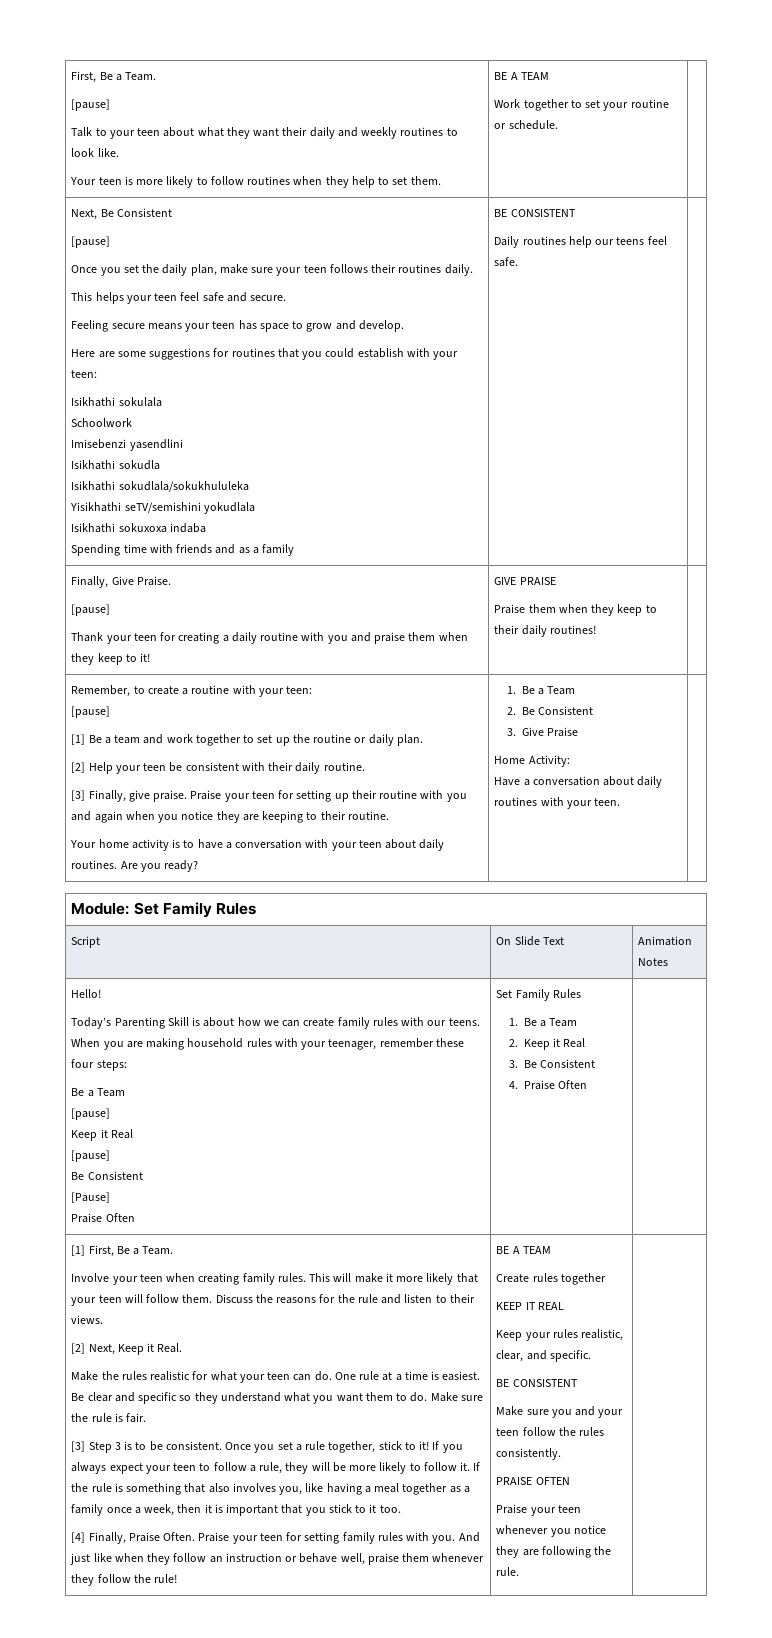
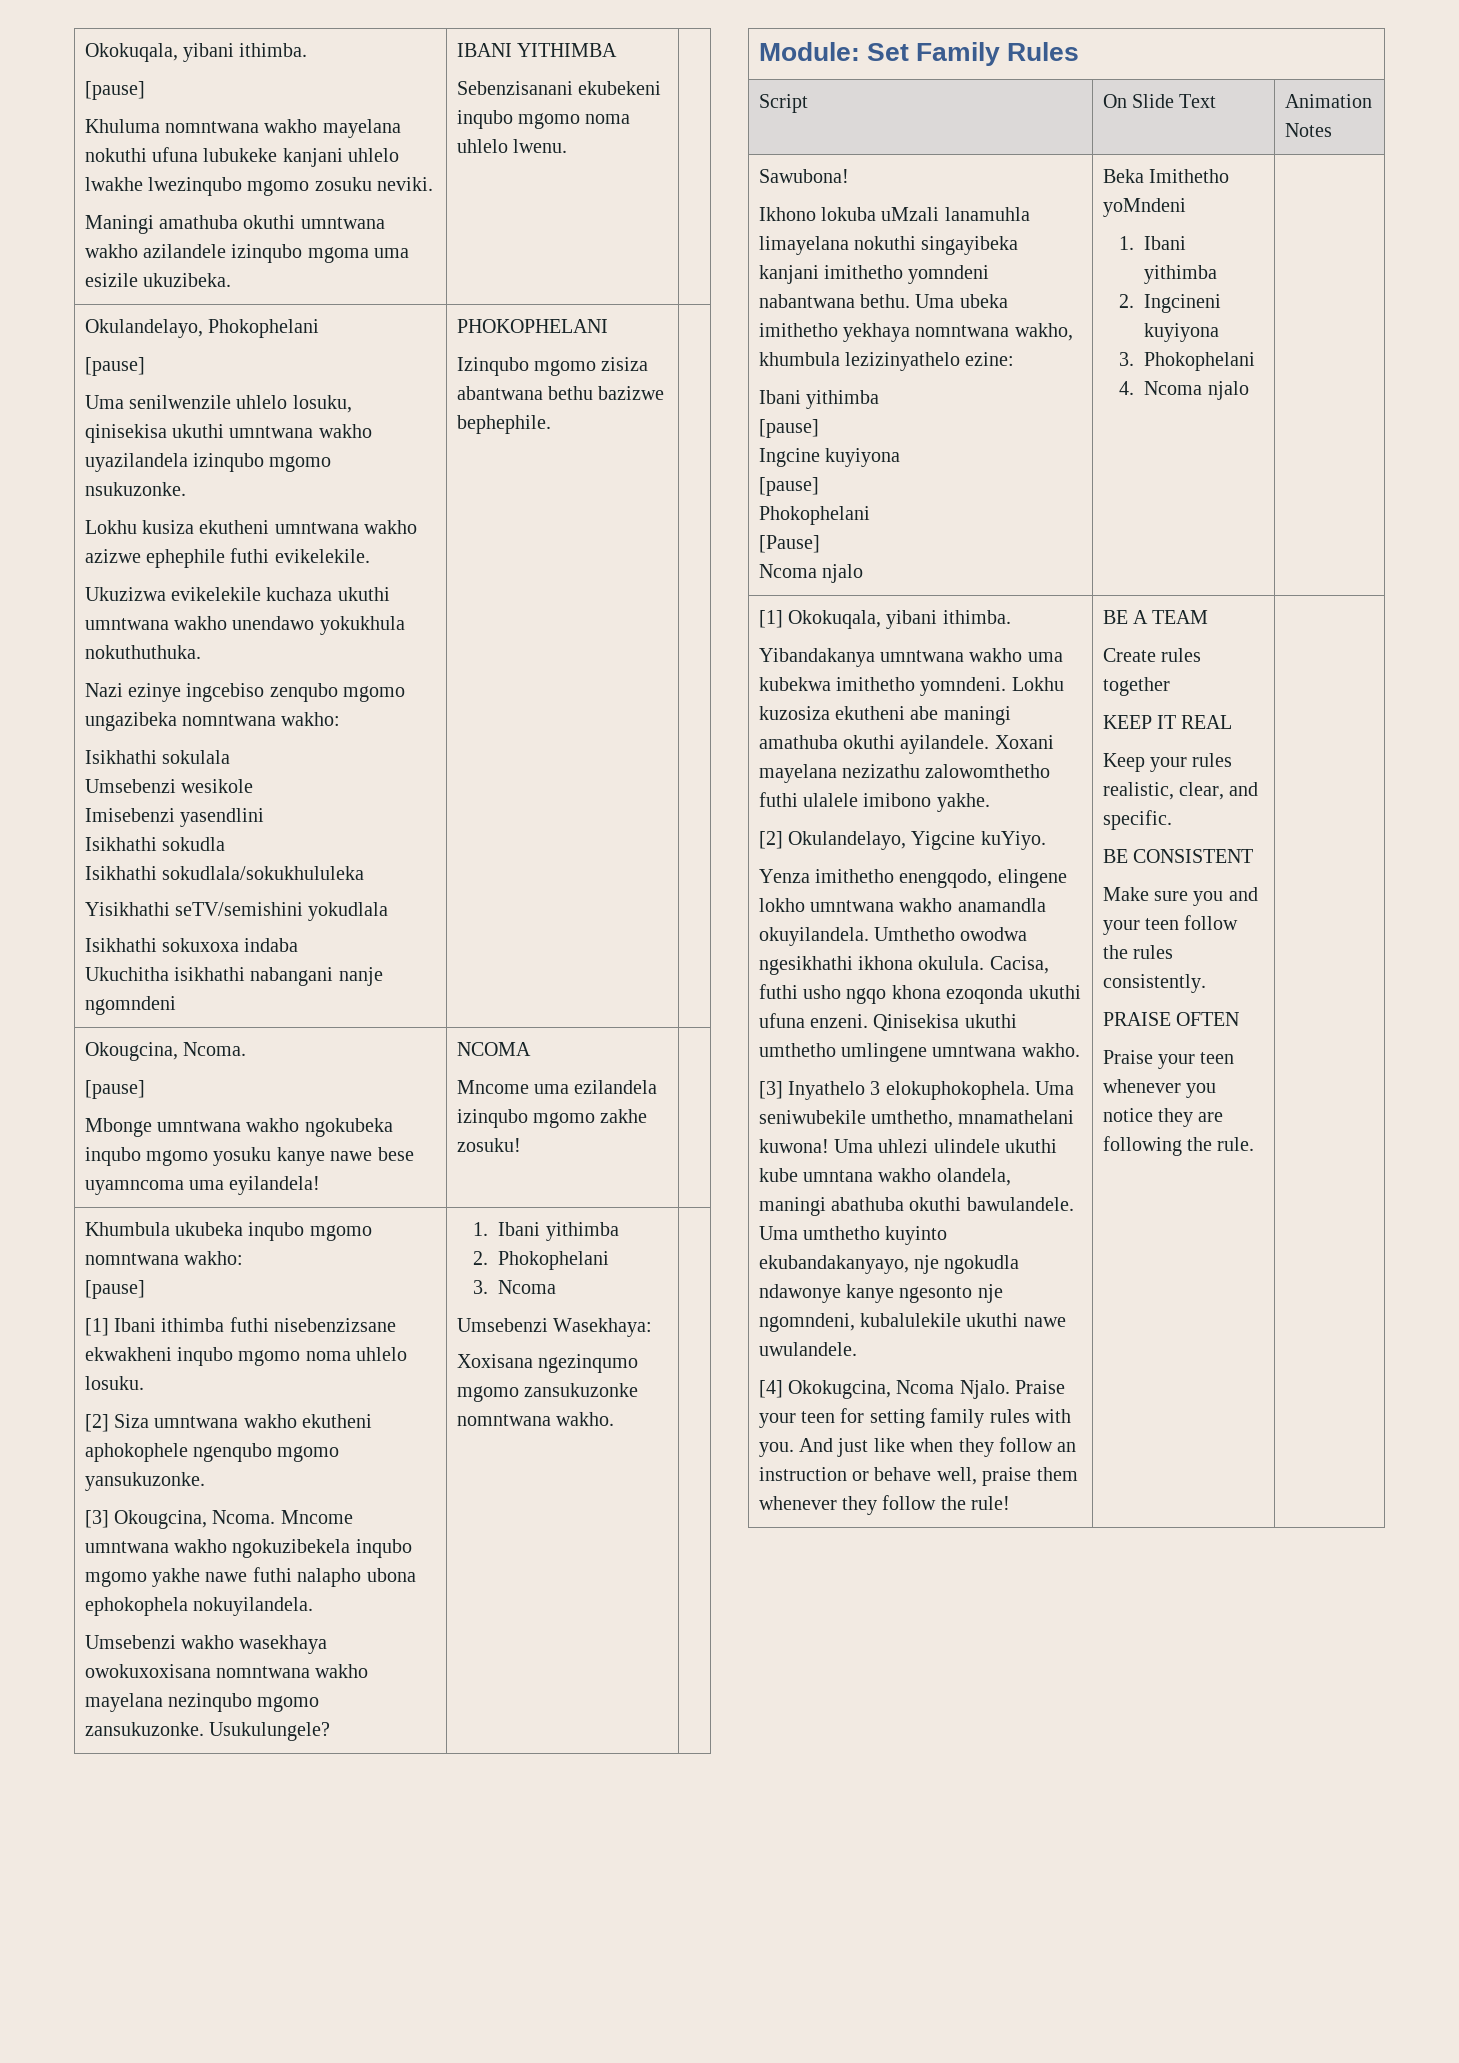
[71,71,157,83] [71,99,111,111] [71,127,458,139] [71,148,119,157] [70,176,441,188] [494,72,549,80] [494,99,669,111] [494,120,558,130] [71,208,172,220] [71,236,111,248] [71,264,473,276] [71,292,287,304] [71,320,404,332] [71,348,459,360] [71,370,98,378] First, Be a Team. // [pause] // Talk to your teen about what they want their daily and weekly routines to look like. // Your teen is more likely to follow routines when they help to set them. | BE A TEAM // Work together to set your routine or schedule. | // Next, Be Consistent // [pause] // Once you set the daily plan, make sure your teen follows their routines daily. // This helps your teen feel safe and secure. // Feeling secure means your teen has space to grow and develop. // Here are some suggestions for routines that you could establish with your teen: -> [84,43,308,62] [84,81,145,100] [84,119,401,138] [84,147,400,167] [84,177,434,196] [84,215,385,234] [84,244,410,263] [84,273,231,287] [456,43,617,57] [456,81,661,95] [456,110,631,129] [456,139,567,153] [84,319,319,338] [84,357,145,376] [84,395,352,413] [84,424,372,443] [84,453,332,472] [84,482,186,496] [84,520,418,534] [84,548,370,568] [84,587,390,601] [84,616,405,635] [84,645,201,659] [84,683,406,702] [84,712,341,731] Okokuqala, yibani ithimba. // [pause] // Khuluma nomntwana wakho mayelana nokuthi ufuna lubukeke kanjani uhlelo lwakhe lwezinqubo mgomo zosuku neviki. // Maningi amathuba okuthi umntwana wakho azilandele izinqubo mgoma uma esizile ukuzibeka. | IBANI YITHIMBA // Sebenzisanani ekubekeni inqubo mgomo noma uhlelo lwenu. | // Okulandelayo, Phokophelani // [pause] // Uma senilwenzile uhlelo losuku, qinisekisa ukuthi umntwana wakho uyazilandela izinqubo mgomo nsukuzonke. // Lokhu kusiza ekutheni umntwana wakho azizwe ephephile futhi evikelekile. // Ukuzizwa evikelekile kuchaza ukuthi umntwana wakho unendawo yokukhula nokuthuthuka. // Nazi ezinye ingcebiso zenqubo mgomo ungazibeka nomntwana wakho:
[71,418,133,427] Schoolwork -> [84,779,253,793] Umsebenzi wesikole
[71,544,295,556] [494,209,576,217] [494,236,667,248] [494,257,519,267] [71,576,171,588] [71,604,111,616] [71,632,468,644] [71,653,151,665] [494,577,556,585] [494,604,657,616] [494,625,596,637] [71,685,313,697] [71,706,111,718] [71,734,423,746] [71,762,365,774] [71,790,467,802] [71,811,389,823] [70,839,445,851] [71,860,199,872] [506,686,576,695] [506,706,594,715] [506,727,579,737] [494,755,570,767] [494,776,663,788] [494,797,621,809] Spending time with friends and as a family | BE CONSISTENT // Daily routines help our teens feel safe. | // Finally, Give Praise. // [pause] // Thank your teen for creating a daily routine with you and praise them when they keep to it! | GIVE PRAISE // Praise them when they keep to their daily routines! | // Remember, to create a routine with your teen: // [pause] // [1] Be a team and work together to set up the routine or daily plan. // [2] Help your teen be consistent with their daily routine. // [3] Finally, give praise. Praise your teen for setting up their routine with you and again when you notice they are keeping to their routine. // Your home activity is to have a conversation with your teen about daily routines. Are you ready? | 1. Be a Team // 2. Be Consistent // 3. Give Praise // Home Activity: // Have a conversation about daily routines with your teen. -> [84,967,383,986] [84,996,176,1015] [456,319,608,333] [456,357,649,376] [456,386,665,400] [456,415,551,434] [84,1042,246,1061] [84,1080,145,1099] [84,1118,393,1137] [84,1147,414,1166] [84,1176,321,1195] [456,1042,531,1056] [456,1080,658,1094] [456,1109,648,1128] [456,1138,521,1152] [84,1222,372,1241] [84,1251,243,1265] [84,1280,145,1299] [84,1317,397,1336] [84,1347,408,1366] [84,1376,144,1390] [84,1414,373,1432] [84,1443,340,1462] [84,1472,205,1491] [84,1510,353,1529] [84,1539,412,1558] [84,1567,416,1587] [84,1597,313,1616] [84,1635,328,1654] [84,1664,369,1678] [84,1693,320,1712] [84,1722,330,1741] [473,1222,619,1241] [473,1251,610,1270] [473,1280,557,1294] [456,1318,652,1337] [456,1354,638,1373] [456,1383,638,1402] [456,1412,614,1426] Ukuchitha isikhathi nabangani nanje ngomndeni | PHOKOPHELANI // Izinqubo mgomo zisiza abantwana bethu bazizwe bephephile. | // Okougcina, Ncoma. // [pause] // Mbonge umntwana wakho ngokubeka inqubo mgomo yosuku kanye nawe bese uyamncoma uma eyilandela! | NCOMA // Mncome uma ezilandela izinqubo mgomo zakhe zosuku! | // Khumbula ukubeka inqubo mgomo nomntwana wakho: // [pause] // [1] Ibani ithimba futhi nisebenzizsane ekwakheni inqubo mgomo noma uhlelo losuku. // [2] Siza umntwana wakho ekutheni aphokophele ngenqubo mgomo yansukuzonke. // [3] Okougcina, Ncoma. Mncome umntwana wakho ngokuzibekela inqubo mgomo yakhe nawe futhi nalapho ubona ephokophela nokuyilandela. // Umsebenzi wakho wasekhaya owokuxoxisana nomntwana wakho mayelana nezinqubo mgomo zansukuzonke. Usukulungele? | 1. Ibani yithimba // 2. Phokophelani // 3. Ncoma // Umsebenzi Wasekhaya: // Xoxisana ngezinqumo mgomo zansukuzonke nomntwana wakho.
[71,989,102,998] [71,1017,480,1029] [71,1038,464,1050] [71,1059,127,1071] [71,1088,125,1097] [71,1108,111,1120] [71,1129,133,1141] [71,1150,111,1162] [71,1171,143,1180] Hello! // Today’s Parenting Skill is about how we can create family rules with our teens. When you are making household rules with your teenager, remember these four steps: // Be a Team // [pause] // Keep it Real // [pause] // Be Consistent -> [758,169,849,183] [758,207,1030,221] [758,236,1019,255] [758,265,990,284] [758,294,1008,308] [758,323,1073,342] [758,352,1015,371] [758,390,879,409] [758,419,819,438] [758,448,900,467] [758,477,819,496] [758,506,870,525] Sawubona! // Ikhono lokuba uMzali lanamuhla limayelana nokuthi singayibeka kanjani imithetho yomndeni nabantwana bethu. Uma ubeka imithetho yekhaya nomntwana wakho, khumbula lezizinyathelo ezine: // Ibani yithimba // [pause] // Ingcine kuyiyona // [pause] // Phokophelani
[71,1213,135,1223] [496,989,581,1001] [508,1018,578,1027] [508,1038,586,1050] [508,1059,596,1068] Praise Often | Set Family Rules // 1. Be a Team // 2. Keep it Real // 3. Be Consistent -> [758,564,863,583] [1102,169,1229,183] [1102,198,1186,217] [1119,236,1187,250] [1144,265,1218,284] [1119,294,1222,313] [1144,323,1220,342] [1119,352,1256,371] Ncoma njalo | Beka Imithetho yoMndeni // 1. Ibani yithimba // 2. Ingcineni kuyiyona // 3. Phokophelani
[523,1080,588,1090] [71,1245,174,1257] [71,1273,478,1285] [71,1294,475,1306] [71,1315,104,1324] [71,1343,183,1355] [71,1371,481,1383] [71,1392,483,1404] [71,1413,147,1423] [71,1441,463,1453] [71,1462,481,1474] [71,1483,470,1495] [71,1504,401,1516] [71,1532,196,1544] Praise Often | // [1] First, Be a Team. // Involve your teen when creating family rules. This will make it more likely that your teen will follow them. Discuss the reasons for the rule and listen to their views. // [2] Next, Keep it Real. // Make the rules realistic for what your teen can do. One rule at a time is easiest. Be clear and specific so they understand what you want them to do. Make sure the rule is fair. // [3] Step 3 is to be consistent. Once you set a rule together, stick to it! If you always expect your teen to follow a rule, they will be more likely to follow it. If the rule is something that also involves you, like having a meal together as a family once a week, then it is important that you stick to it too. // [4] Finally, Praise Often. -> [1144,381,1249,400] [758,610,1011,629] [758,648,1063,667] [758,677,1064,696] [758,706,1011,725] [758,735,1054,754] [758,764,1051,783] [758,792,990,812] [758,831,1046,850] [758,869,1067,888] [758,898,1046,912] [758,927,1028,946] [758,956,1049,975] [758,984,1081,1004] [758,1013,1017,1031] [758,1043,1080,1062] [758,1081,1075,1100] [758,1110,1075,1128] [758,1139,1058,1153] [758,1168,1011,1186] [758,1197,1074,1216] [758,1226,948,1245] [758,1255,1020,1274] [758,1284,1003,1303] [758,1313,1066,1332] [758,1342,857,1356] [758,1380,1010,1399] Ncoma njalo | // [1] Okokuqala, yibani ithimba. // Yibandakanya umntwana wakho uma kubekwa imithetho yomndeni. Lokhu kuzosiza ekutheni abe maningi amathuba okuthi ayilandele. Xoxani mayelana nezizathu zalowomthetho futhi ulalele imibono yakhe. // [2] Okulandelayo, Yigcine kuYiyo. // Yenza imithetho enengqodo, elingene lokho umntwana wakho anamandla okuyilandela. Umthetho owodwa ngesikhathi ikhona okulula. Cacisa, futhi usho ngqo khona ezoqonda ukuthi ufuna enzeni. Qinisekisa ukuthi umthetho umlingene umntwana wakho. // [3] Inyathelo 3 elokuphokophela. Uma seniwubekile umthetho, mnamathelani kuwona! Uma uhlezi ulindele ukuthi kube umntana wakho olandela, maningi abathuba okuthi bawulandele. Uma umthetho kuyinto ekubandakanyayo, nje ngokudla ndawonye kanye ngesonto nje ngomndeni, kubalulekile ukuthi nawe uwulandele. // [4] Okokugcina, Ncoma Njalo.

